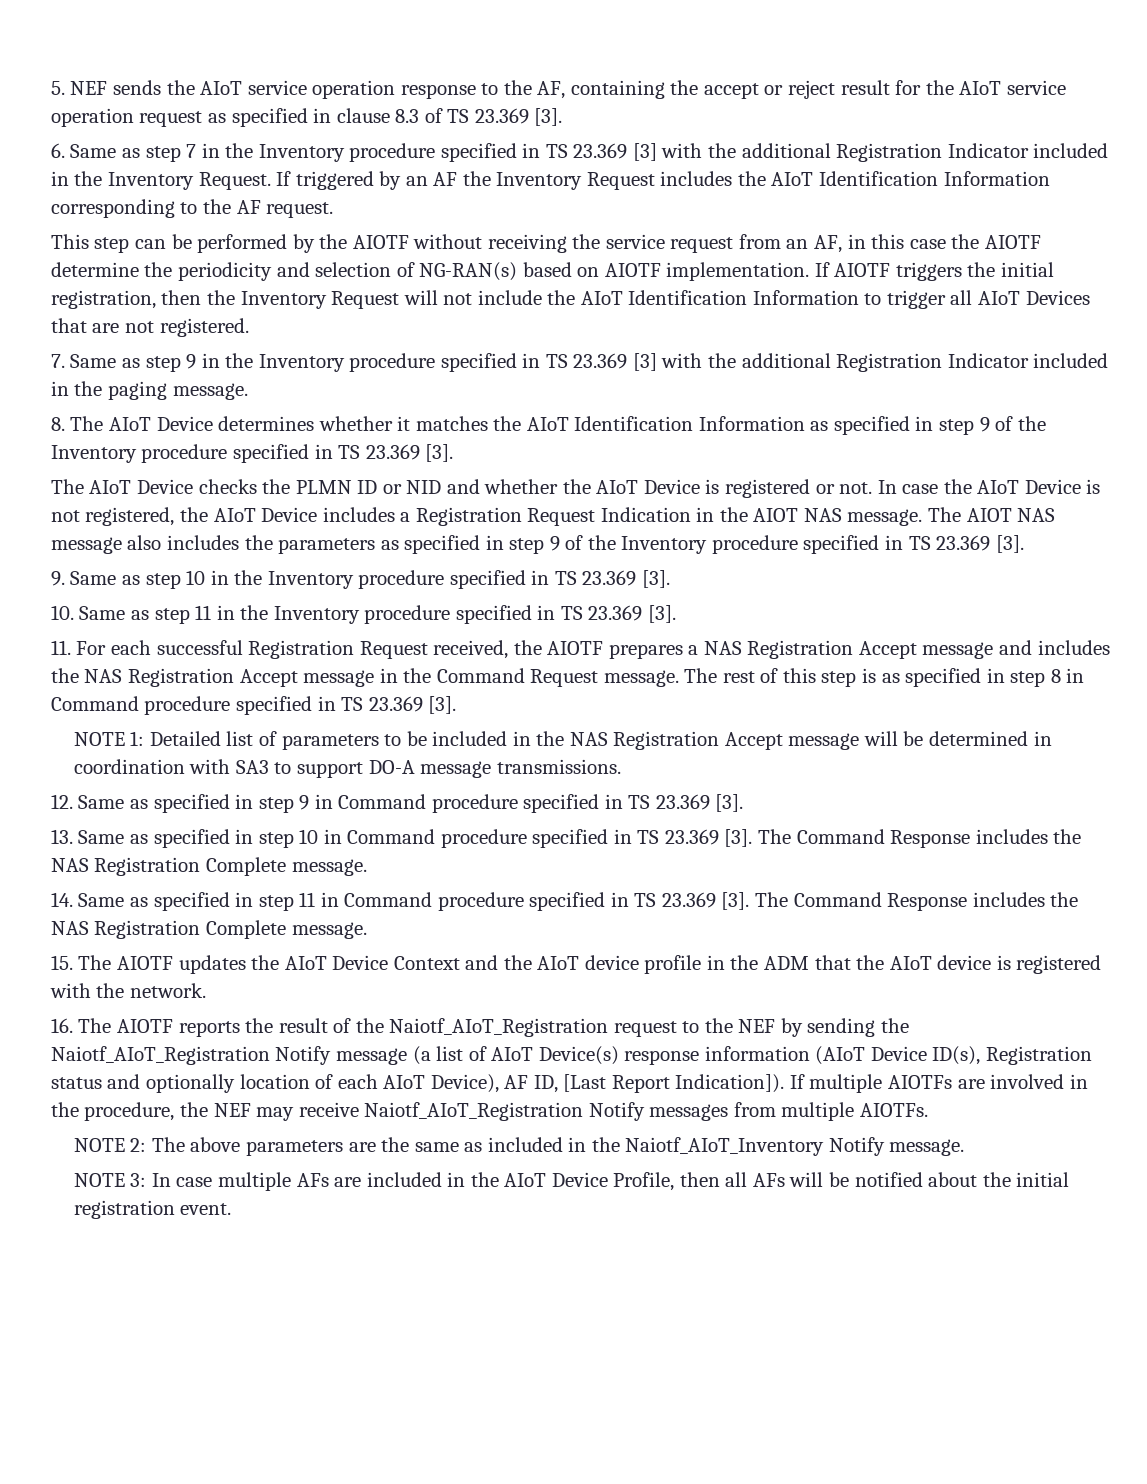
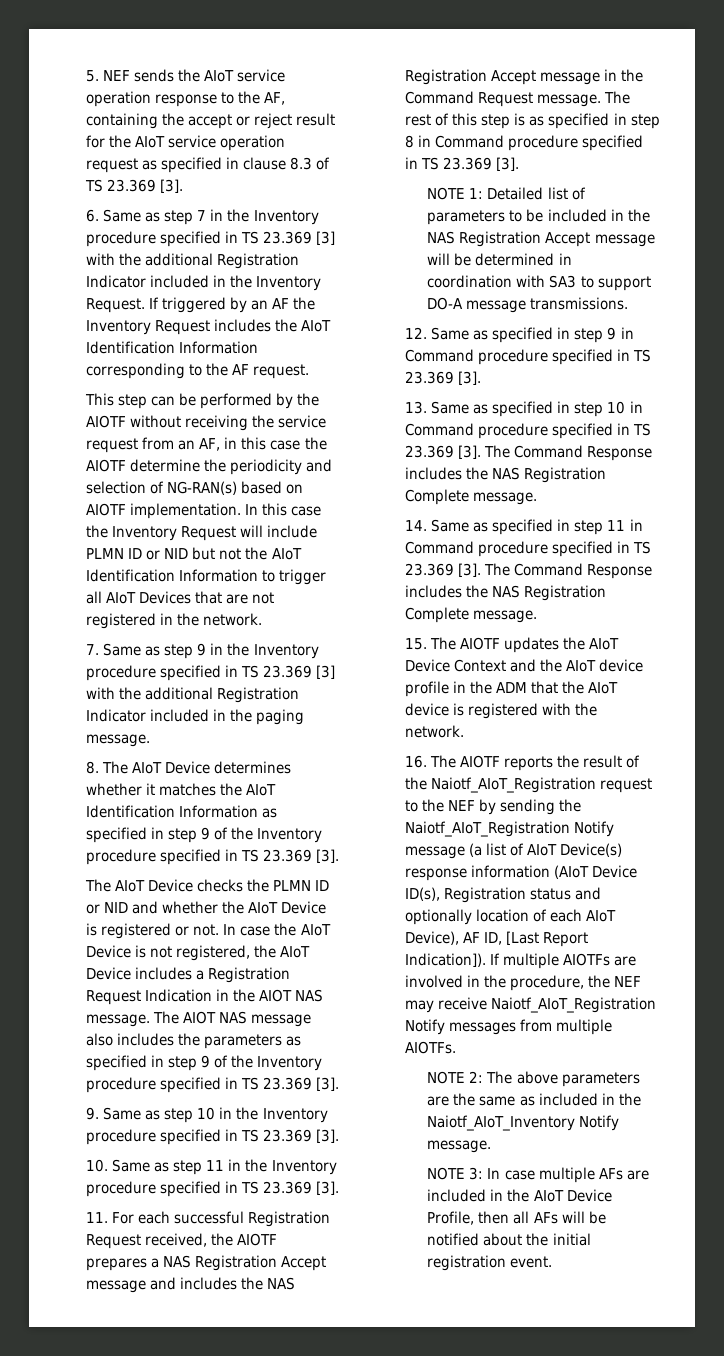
[814,262,1054,281] [50,290,542,309] If AIOTF triggers the initial registration, then the Inventory Request will not include -> [245,503,322,516] [86,525,318,541] [86,547,242,560] In this case the Inventory Request will include PLMN ID or NID but not
[159,318,249,337] registered. -> [86,613,263,629] registered in the network.

